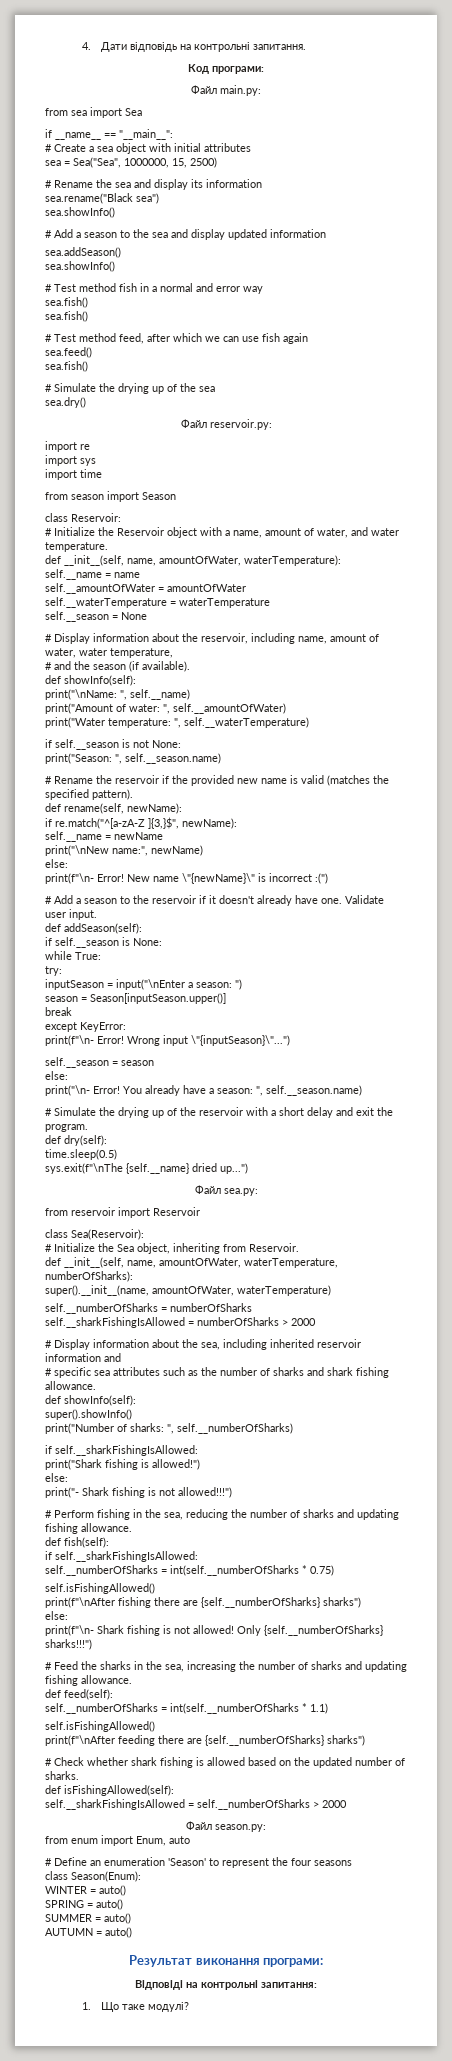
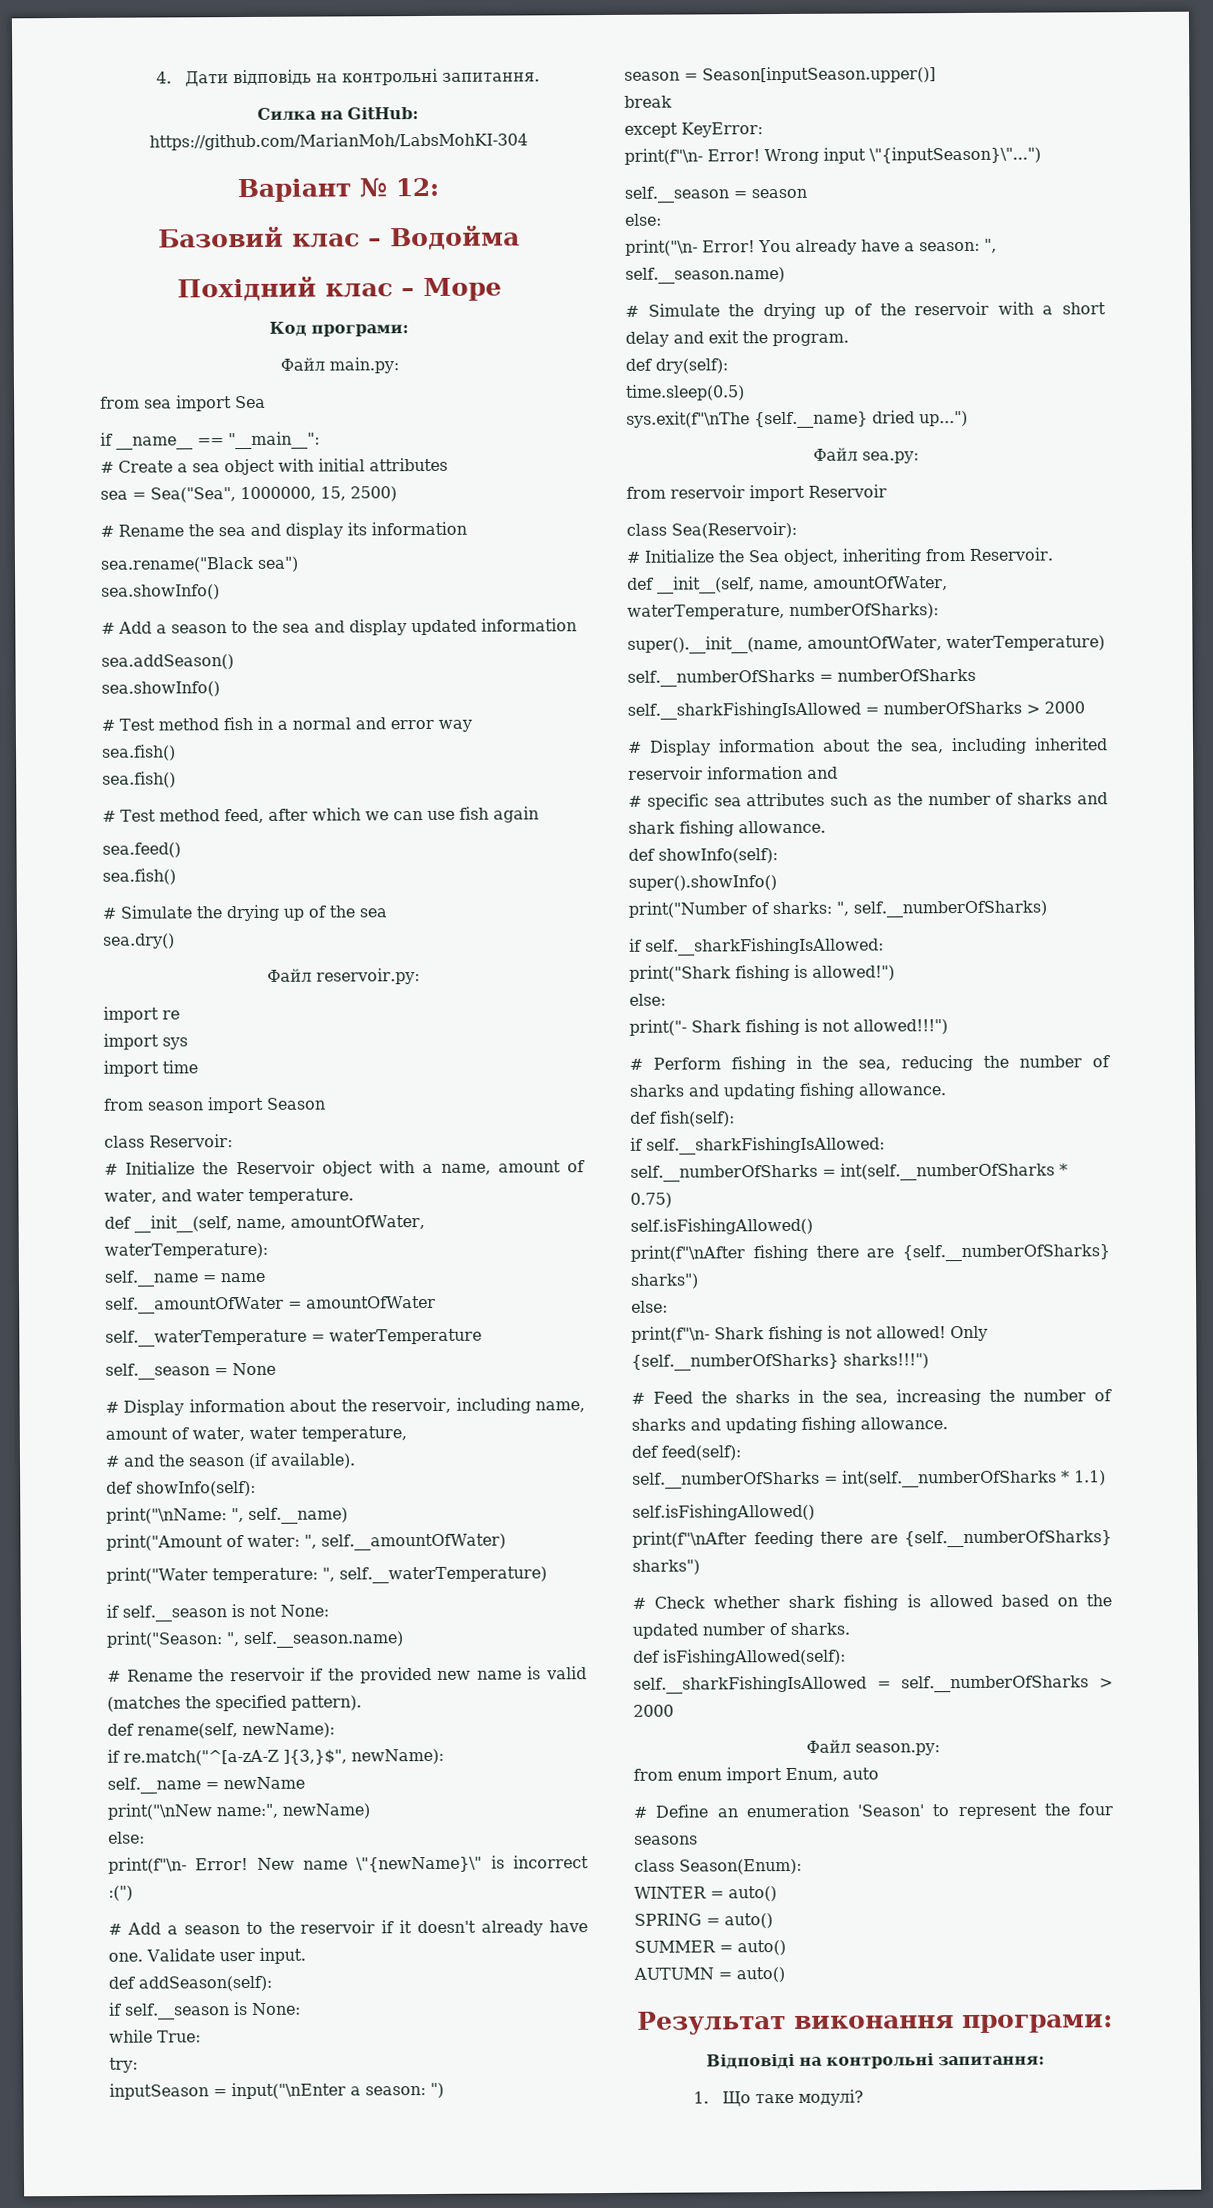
(306, 47) none -> [257,107,419,121] [148,132,528,151] [237,177,439,203] [158,225,520,251] [176,276,502,302] // Силка на GitHub: https://github.com/MarianMoh/LabsMohKI-304 // Варіант № 12: // Базовий клас – Водойма // Похідний клас – Море

